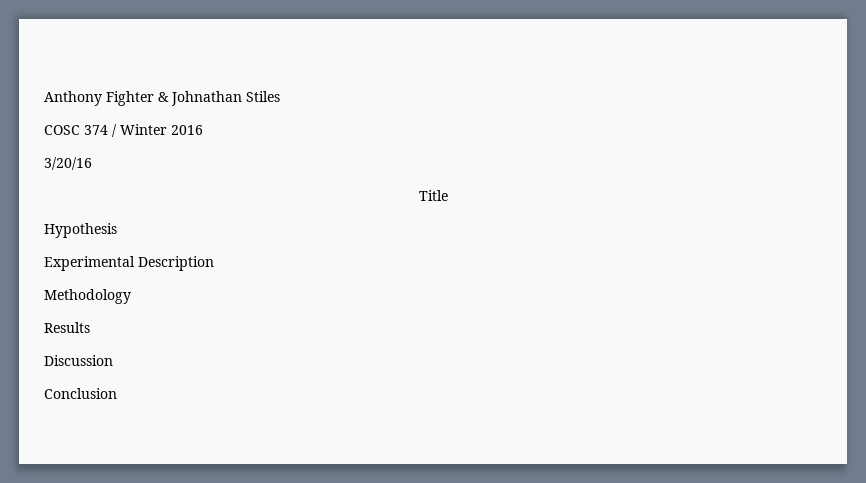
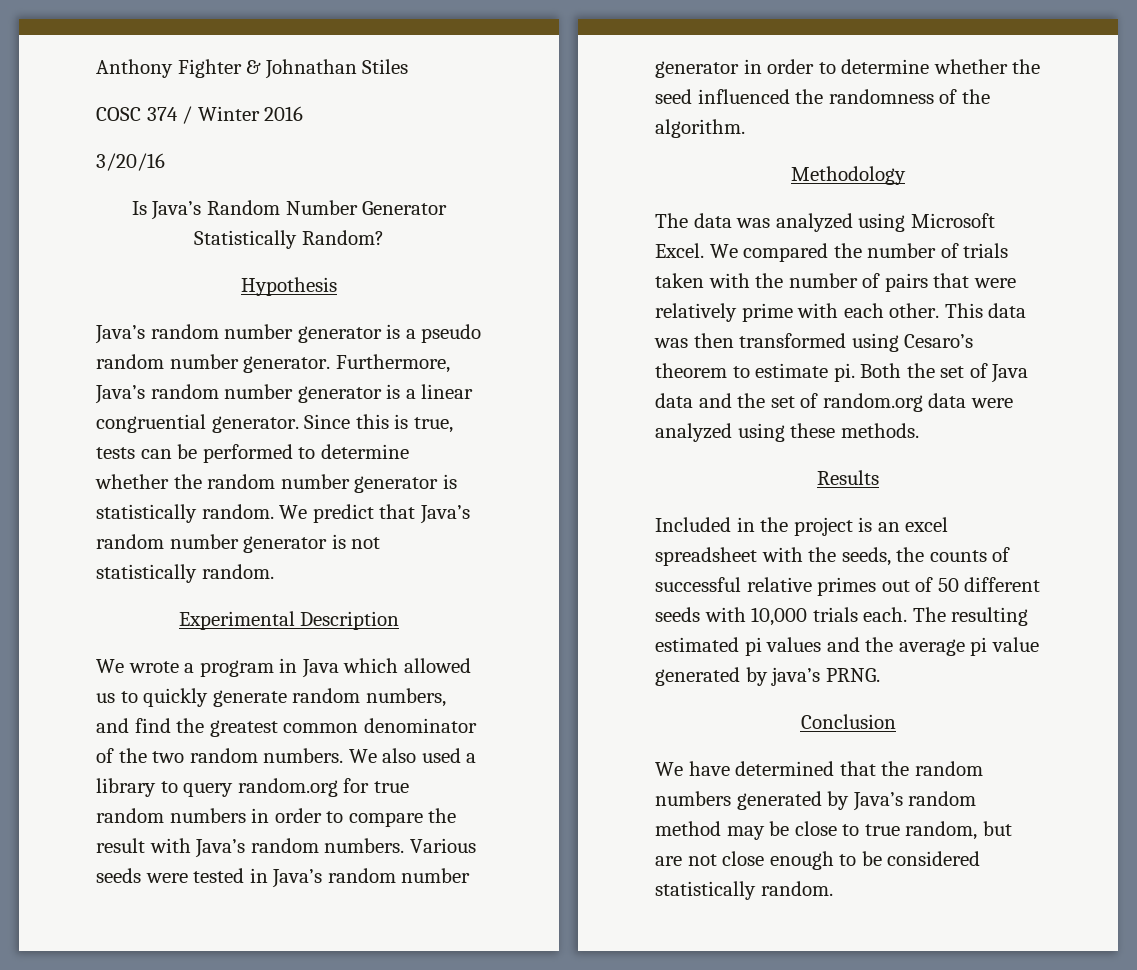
[418,190,448,201] [44,223,117,238] [44,256,214,271] [44,289,131,304] [44,322,90,333] [44,355,113,366] [44,388,117,399] Title // Hypothesis // Experimental Description // Methodology // Results // Discussion // Conclusion -> [131,200,448,220] [194,230,384,249] [241,277,337,296] [95,324,482,344] [96,354,450,373] [95,384,474,404] [96,414,453,433] [96,444,409,463] [95,474,457,493] [96,504,470,524] [96,534,381,553] [96,564,274,583] [178,611,400,630] [96,658,471,678] [96,688,446,707] [96,718,477,737] [96,748,477,763] [96,778,409,797] [96,808,457,827] [96,838,476,858] [96,868,471,888] [655,59,1041,78] [655,89,990,104] [655,119,745,138] [791,166,906,185] [655,213,995,232] [655,243,1009,262] [655,273,1016,292] [655,303,1027,322] [654,333,974,352] [655,363,1029,383] [655,393,1013,412] [655,423,919,442] [817,470,879,485] [655,517,949,536] [655,547,1011,566] [655,577,1041,596] [655,607,1029,626] [655,637,1039,656] [655,667,880,686] [800,714,896,729] [655,761,983,776] [655,791,977,811] [655,821,1012,840] [655,851,981,870] [655,881,833,900] Is Java’s Random Number Generator Statistically Random? // Hypothesis // Java’s random number generator is a pseudo random number generator. Furthermore, Java’s random number generator is a linear congruential generator. Since this is true, tests can be performed to determine whether the random number generator is statistically random. We predict that Java’s random number generator is not statistically random. // Experimental Description // We wrote a program in Java which allowed us to quickly generate random numbers, and find the greatest common denominator of the two random numbers. We also used a library to query random.org for true random numbers in order to compare the result with Java’s random numbers. Various seeds were tested in Java’s random number generator in order to determine whether the seed influenced the randomness of the algorithm. // Methodology // The data was analyzed using Microsoft Excel. We compared the number of trials taken with the number of pairs that were relatively prime with each other. This data was then transformed using Cesaro’s theorem to estimate pi. Both the set of Java data and the set of random.org data were analyzed using these methods. // Results // Included in the project is an excel spreadsheet with the seeds, the counts of successful relative primes out of 50 different seeds with 10,000 trials each. The resulting estimated pi values and the average pi value generated by java’s PRNG. // Conclusion // We have determined that the random numbers generated by Java’s random method may be close to true random, but are not close enough to be considered statistically random.

